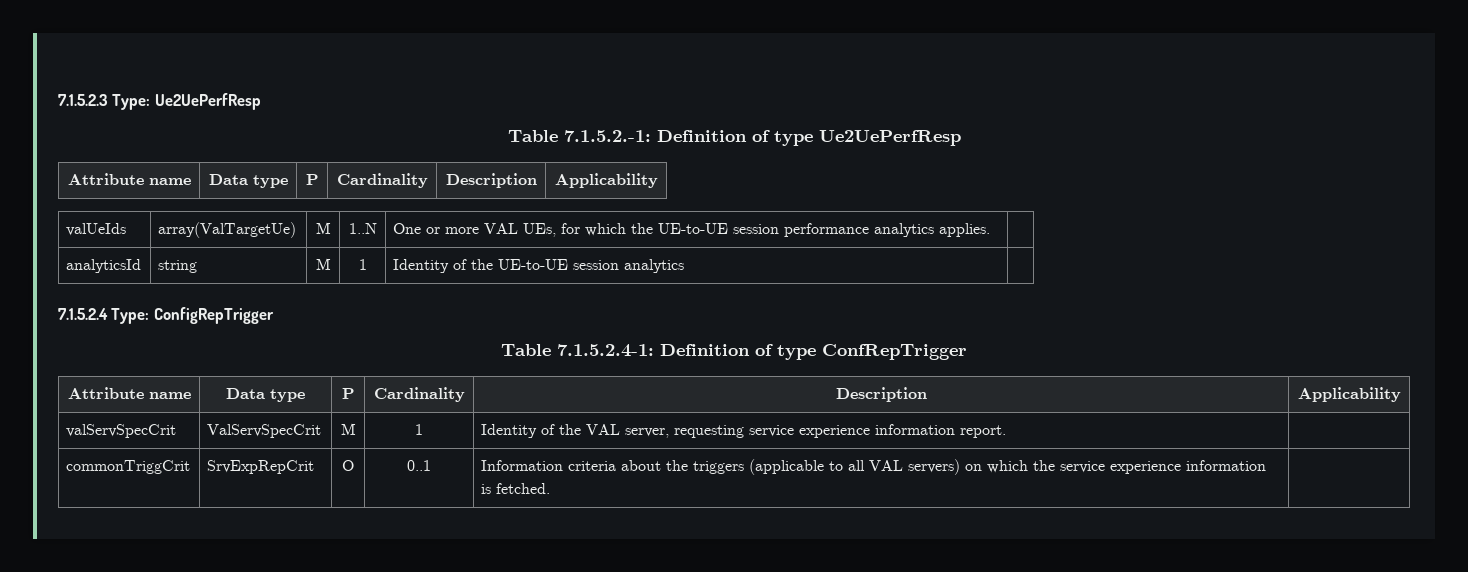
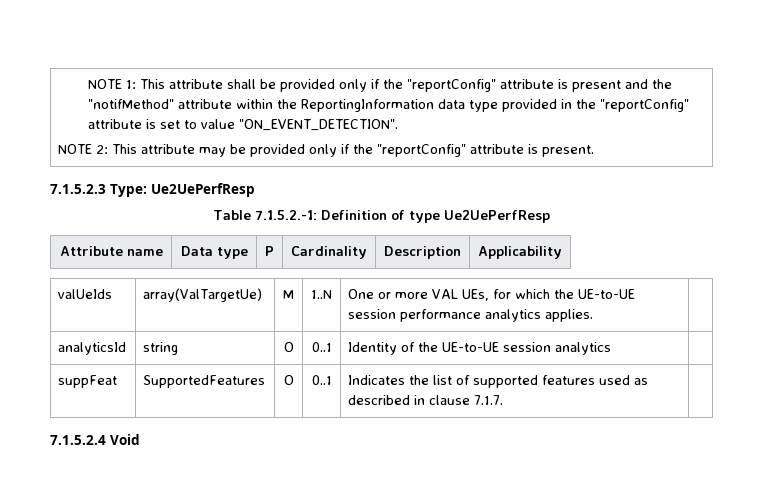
(58, 100) none -> [88,79,673,92] [88,99,690,112] [88,119,399,131] [58,144,595,157] NOTE 1: This attribute shall be provided only if the "reportConfig" attribute is present and the "notifMethod" attribute within the ReportingInformation data type provided in the "reportConfig" attribute is set to value "ON_EVENT_DETECTION". // NOTE 2: This attribute may be provided only if the "reportConfig" attribute is present. //
[315,258,331,270] [358,259,367,270] M | 1 -> [283,342,294,352] [311,342,332,352] O | 0..1
[58,307,274,324] [501,344,967,360] [67,387,191,399] [226,388,305,402] [341,388,355,399] [373,387,465,402] [835,387,927,402] [1297,387,1401,402] [66,424,177,438] [207,424,322,438] [340,423,356,435] [415,424,423,435] [481,424,1007,438] [66,460,191,474] [207,460,315,474] [342,460,354,471] [407,460,431,471] [481,459,1267,475] [481,483,551,494] // 7.1.5.2.4 Type: ConfigRepTrigger // Table 7.1.5.2.4-1: Definition of type ConfRepTrigger // Attribute name | Data type | P | Cardinality | Description | Applicability // valServSpecCrit | ValServSpecCrit | M | 1 | Identity of the VAL server, requesting service experience information report. | // commonTriggCrit | SrvExpRepCrit | O | 0..1 | Information criteria about the triggers (applicable to all VAL servers) on which the service experience information is fetched. | -> [58,375,118,388] [143,375,266,388] [283,375,294,385] [311,375,332,385] [348,375,649,388] [348,395,504,405] [50,434,140,445] // suppFeat | SupportedFeatures | O | 0..1 | Indicates the list of supported features used as described in clause 7.1.7. | // 7.1.5.2.4 Void

